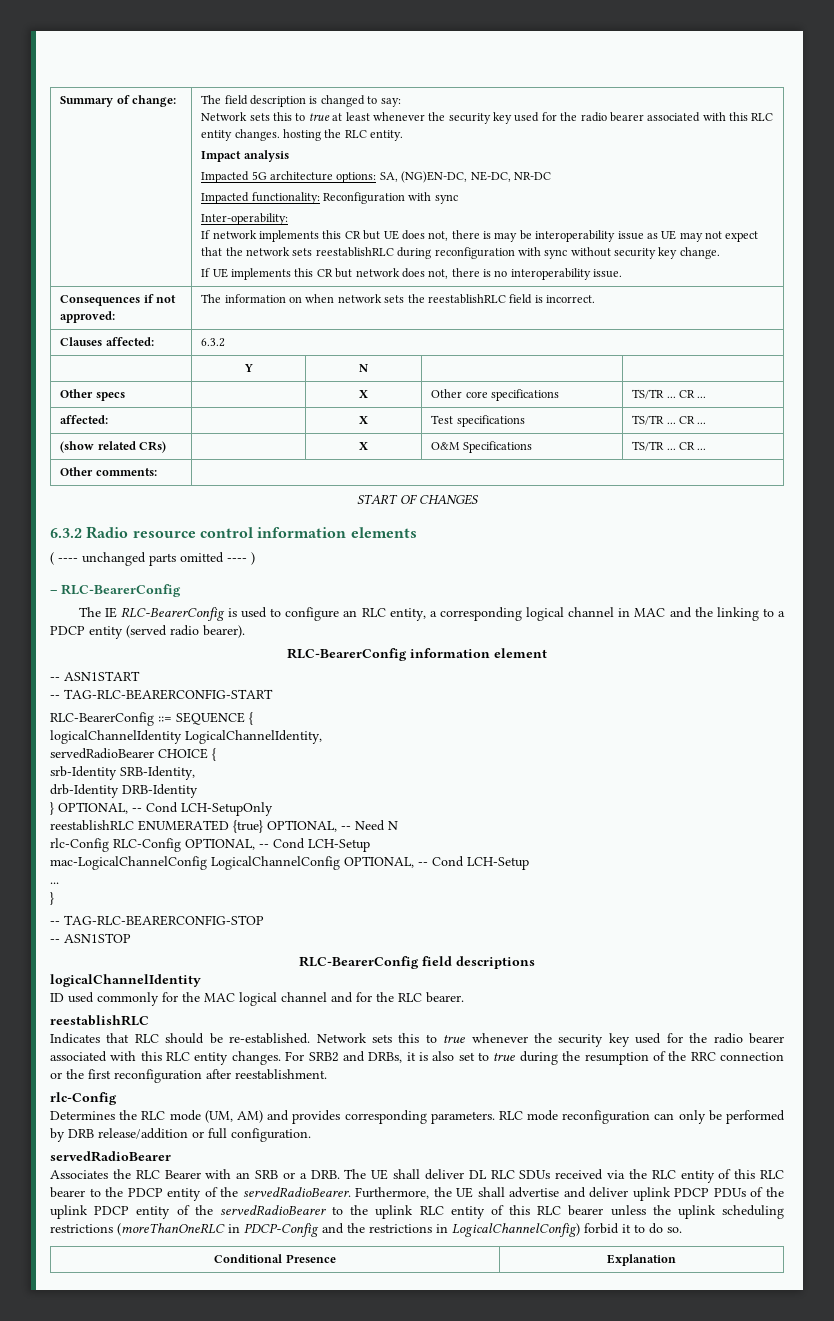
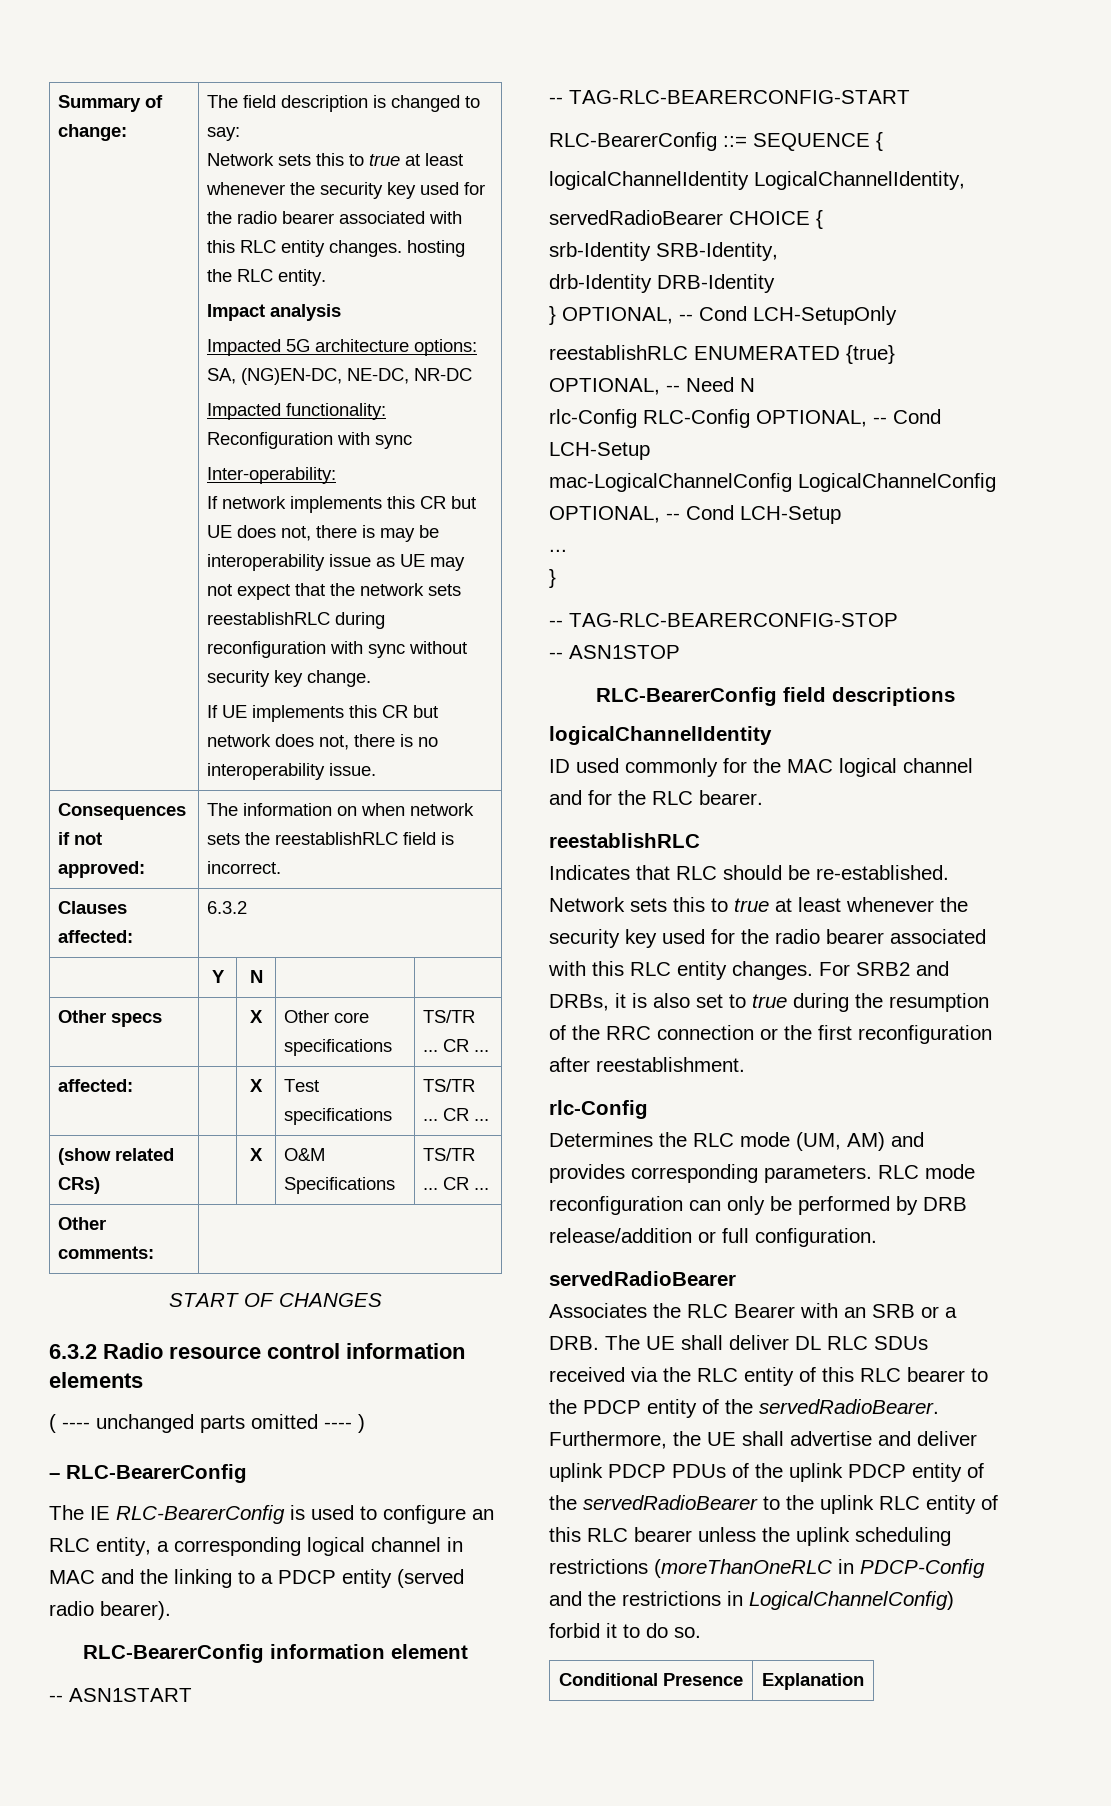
(466, 1039) none -> [775,897,841,912] at least

